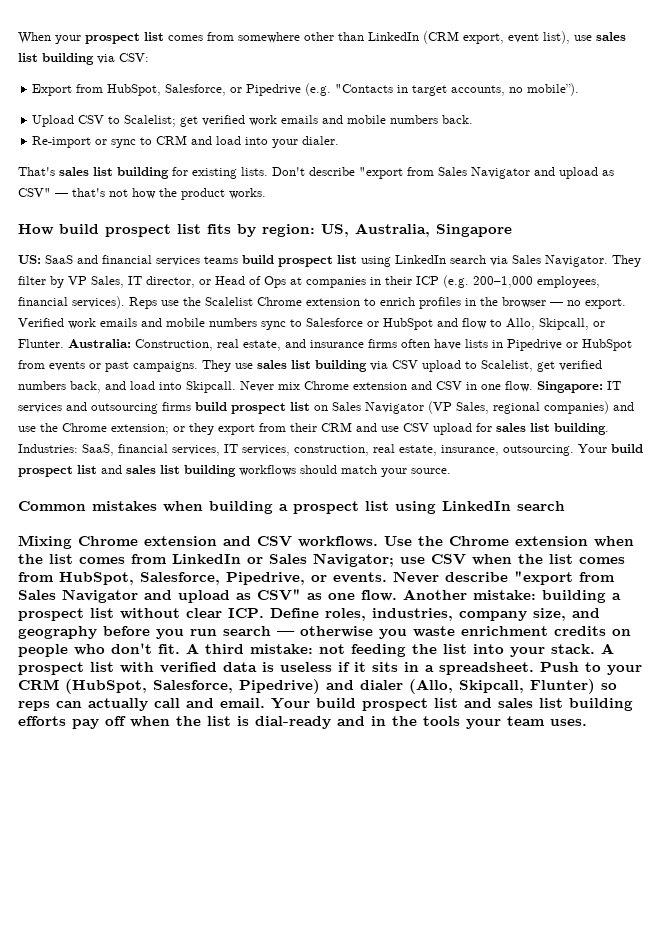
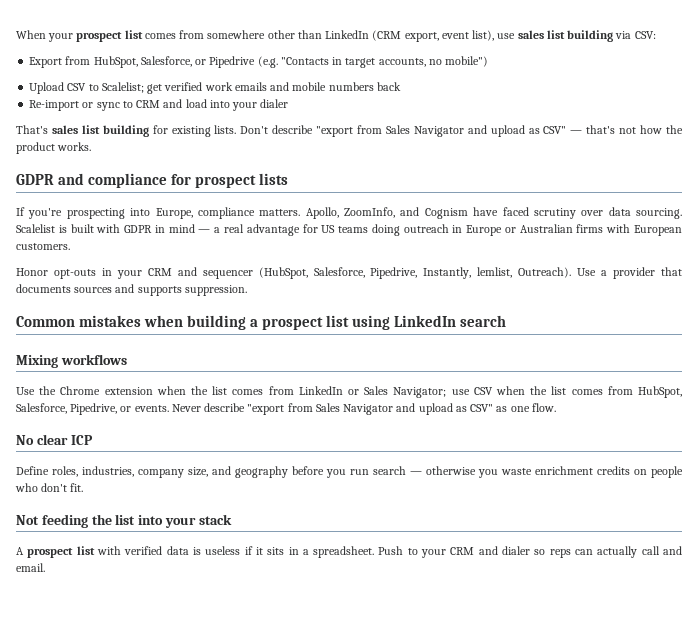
[527,83,580,96] mobile”). -> [445,56,489,67] mobile")
[442,115,474,124] back. -> [376,82,401,91] back
[302,136,340,145] dialer. -> [260,99,289,108] dialer
[18,223,512,237] [18,255,641,267] [18,275,600,288] [18,296,626,309] [18,318,605,330] [18,339,632,351] [18,360,602,372] [18,381,621,393] [18,401,634,414] [18,422,609,435] [18,444,643,456] [18,465,451,477] How build prospect list fits by region: US, Australia, Singapore // US: SaaS and financial services teams build prospect list using LinkedIn search via Sales Navigator. They filter by VP Sales, IT director, or Head of Ops at companies in their ICP (e.g. 200–1,000 employees, financial services). Reps use the Scalelist Chrome extension to enrich profiles in the browser — no export. Verified work emails and mobile numbers sync to Salesforce or HubSpot and flow to Allo, Skipcall, or Flunter. Australia: Construction, real estate, and insurance firms often have lists in Pipedrive or HubSpot from events or past campaigns. They use sales list building via CSV upload to Scalelist, get verified numbers back, and load into Skipcall. Never mix Chrome extension and CSV in one flow. Singapore: IT services and outsourcing firms build prospect list on Sales Navigator (VP Sales, regional companies) and use the Chrome extension; or they export from their CRM and use CSV upload for sales list building. Industries: SaaS, financial services, IT services, construction, real estate, insurance, outsourcing. Your build prospect list and sales list building workflows should match your source. -> [16,173,289,188] [16,207,682,219] [16,224,682,236] [16,243,70,250] [16,267,682,279] [16,284,247,296] GDPR and compliance for prospect lists // If you're prospecting into Europe, compliance matters. Apollo, ZoomInfo, and Cognism have faced scrutiny over data sourcing. Scalelist is built with GDPR in mind — a real advantage for US teams doing outreach in Europe or Australian firms with European customers. // Honor opt-outs in your CRM and sequencer (HubSpot, Salesforce, Pipedrive, Instantly, lemlist, Outreach). Use a provider that documents sources and supports suppression.
[78,536,378,547] Chrome extension and CSV workflows. -> [60,354,127,365] workflows //
[403,589,621,603] [18,608,264,621] Another mistake: building a prospect list without clear ICP. -> [16,434,93,445] // No clear ICP //
[186,643,345,654] A third mistake: not -> [16,515,39,525] // Not
[551,644,595,654] stack. -> [198,514,232,525] stack //
[65,679,595,694] (HubSpot, Salesforce, Pipedrive) and dialer (Allo, Skipcall, Flunter) -> [478,546,531,555] and dialer
[271,698,633,711] [18,716,587,729] Your build prospect list and sales list building efforts pay off when the list is dial-ready and in the tools your team uses. -> (45, 567) none

